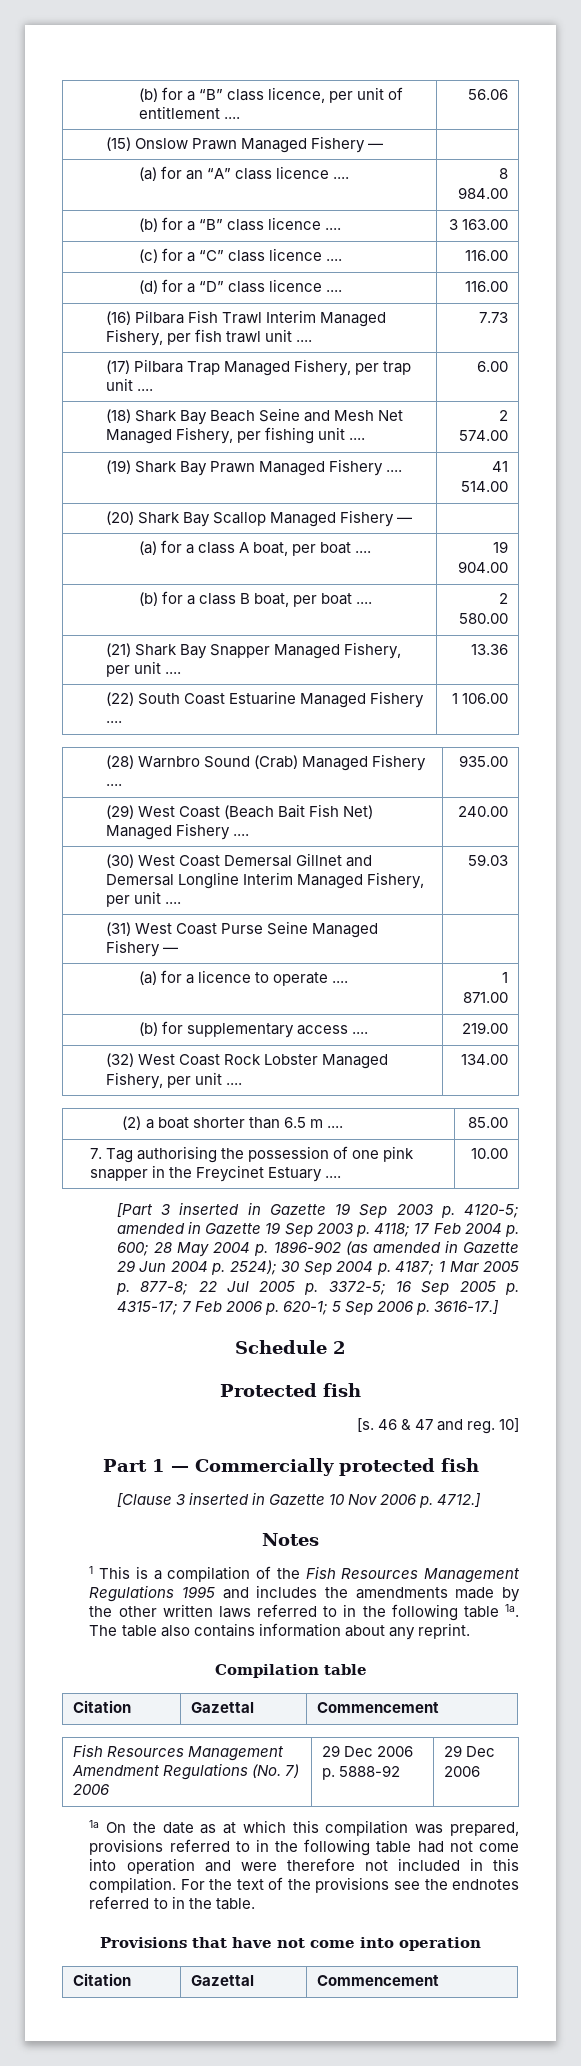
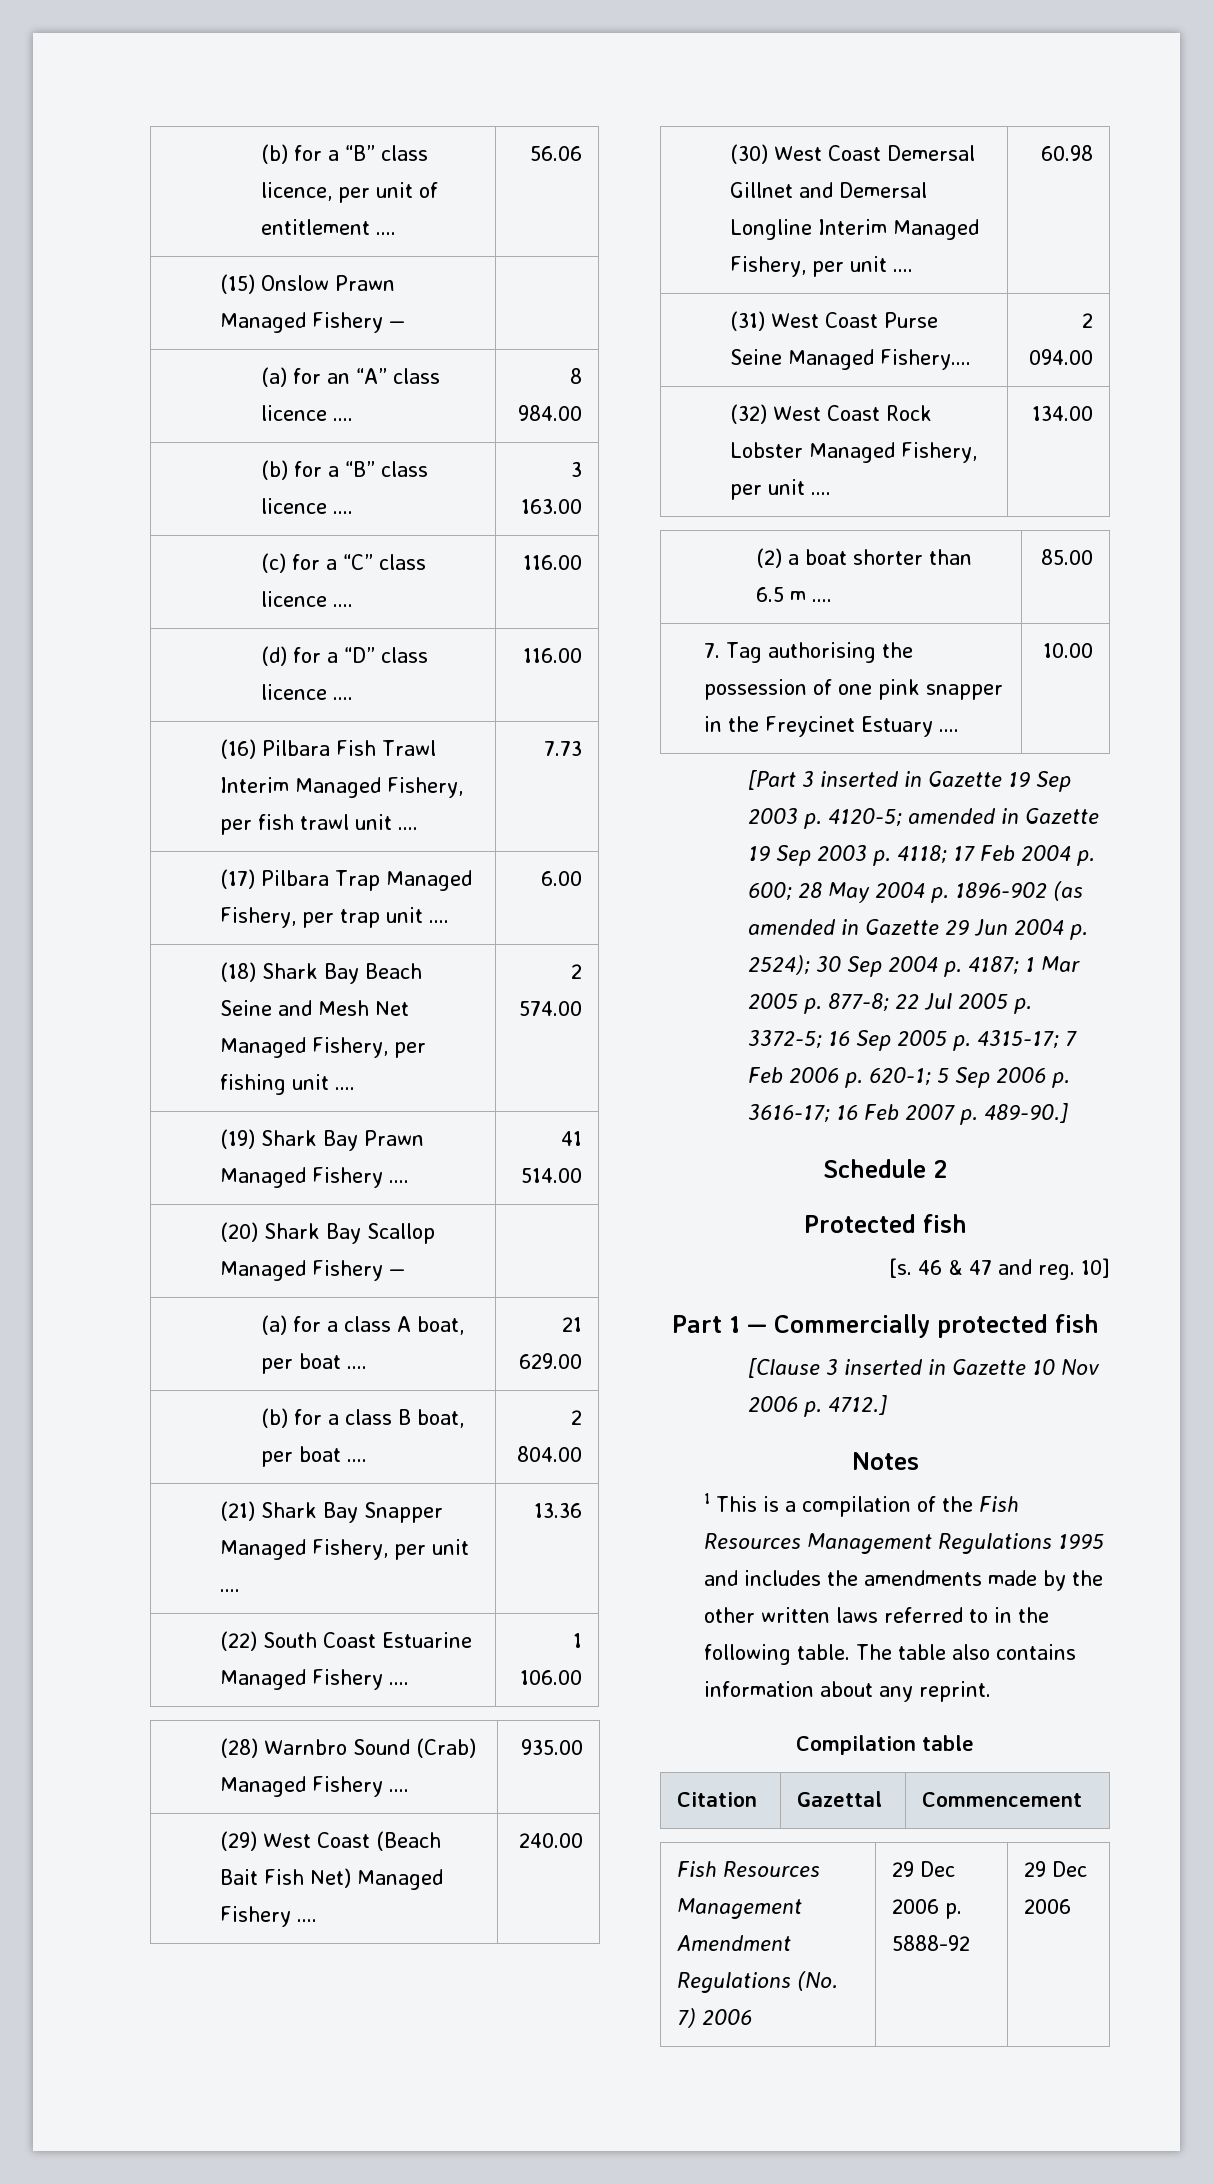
[492,541,508,553] [457,561,508,573] 19 904.00 -> [561,1317,582,1332] [518,1353,582,1369] 21 629.00
[458,613,508,624] 580.00 -> [516,1446,582,1462] 804.00
[467,854,508,866] 59.03 -> [1040,145,1093,161] 60.98
[105,940,179,957] [138,970,349,986] [501,972,508,983] [462,992,508,1003] [138,1021,369,1038] [461,1022,508,1034] Fishery — | // (a) for a licence to operate .... | 1 871.00 // (b) for supplementary access .... | 219.00 -> [879,349,971,370] [1081,313,1093,328] [1028,349,1093,365] Fishery.... | 2 094.00
[434,1300,500,1314] 3616-17.] -> [747,1103,1068,1125] 3616-17; 16 Feb 2007 p. 489-90.]
[463,1604,519,1618] table 1a. -> [796,1644,850,1660] table.
[89,1820,520,1836] [89,1839,519,1856] [89,1858,520,1874] [89,1877,519,1893] [89,1896,255,1910] [100,1937,481,1951] [73,1973,132,1986] [191,1975,255,1986] [317,1975,440,1986] // 1a On the date as at which this compilation was prepared, provisions referred to in the following table had not come into operation and were therefore not included in this compilation. For the text of the provisions see the endnotes referred to in the table. // Provisions that have not come into operation // Citation | Gazettal | Commencement -> (1072, 1906) none

